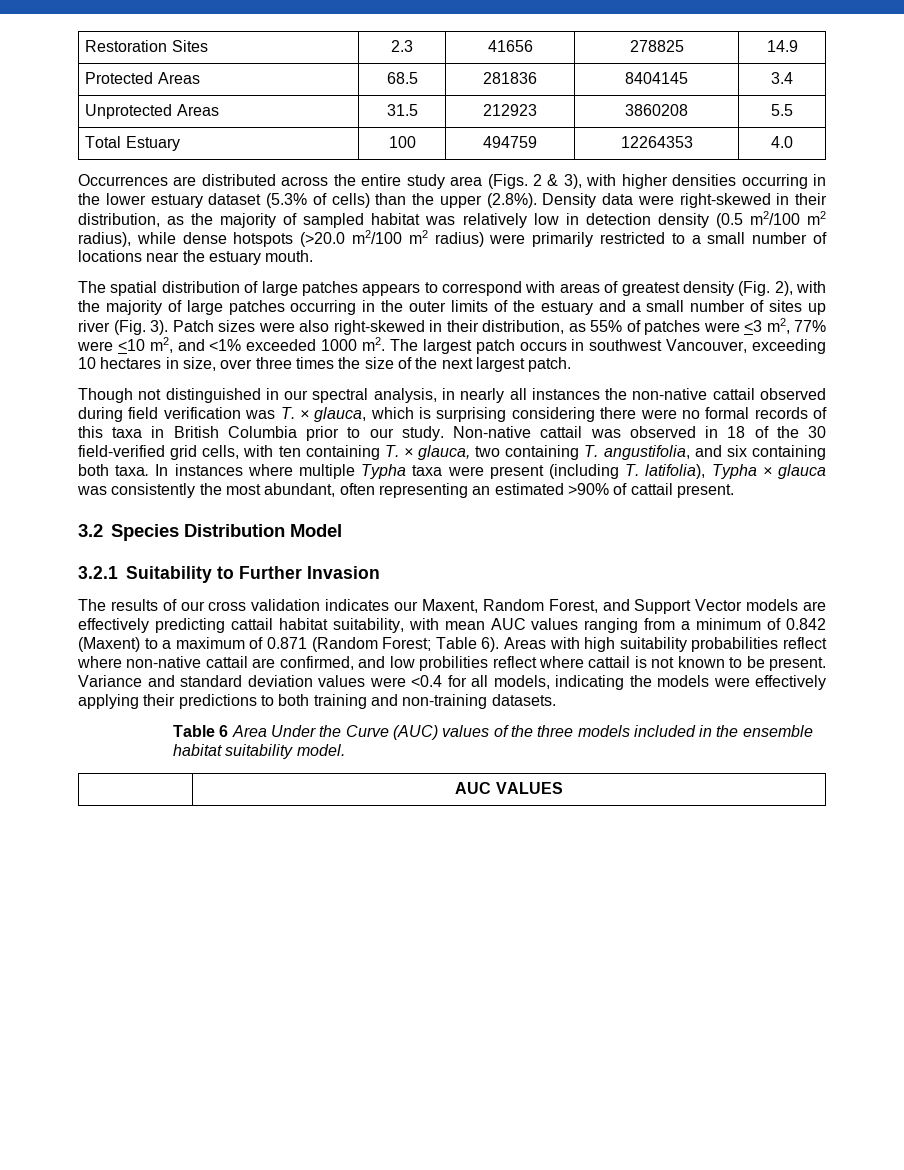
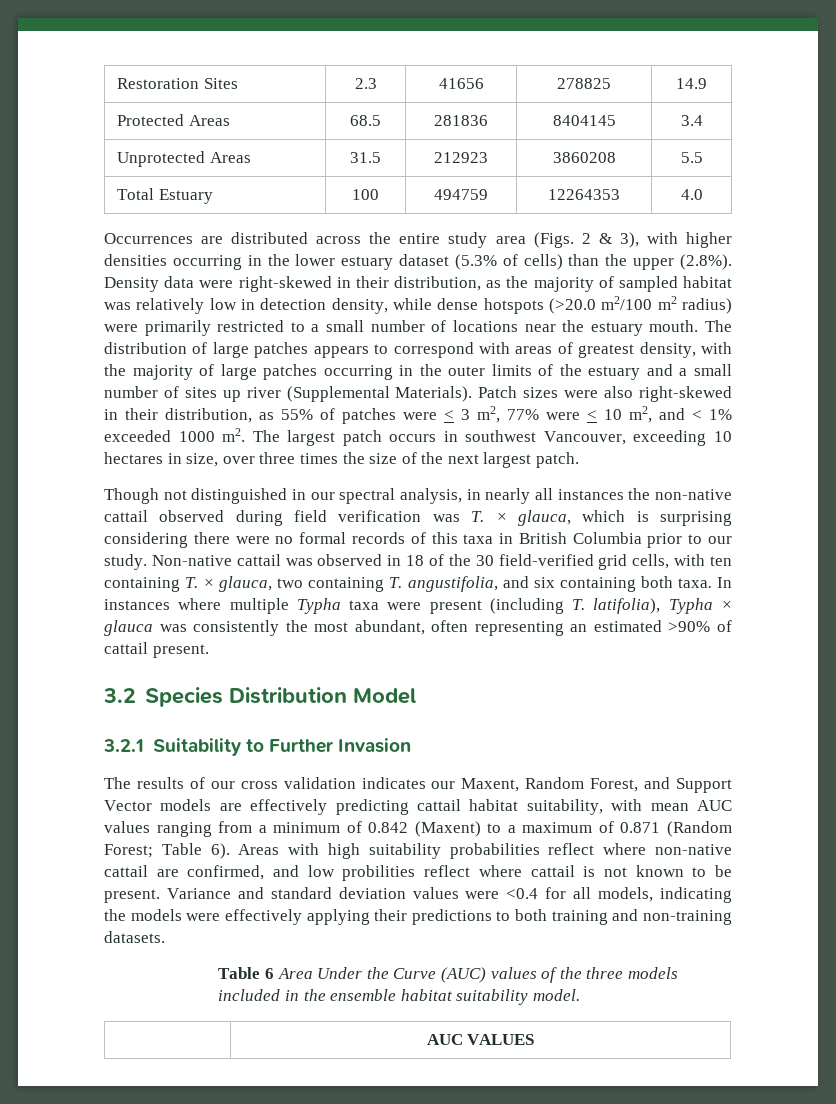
[657,211,827,228] [78,232,131,247] density (0.5 m2/100 m2 radius), -> [331,298,388,314] density,
[78,281,158,296] // The spatial -> [704,320,732,332] The
[682,281,793,296] density (Fig. 2), -> [639,342,696,358] density,
[113,320,168,335] (Fig. 3). -> [286,386,473,402] (Supplemental Materials).
[744,320,762,332] <3 -> [444,409,470,420] < 3
[117,337,242,353] <10 m2, and <1% -> [587,406,732,423] < 10 m2, and < 1%

